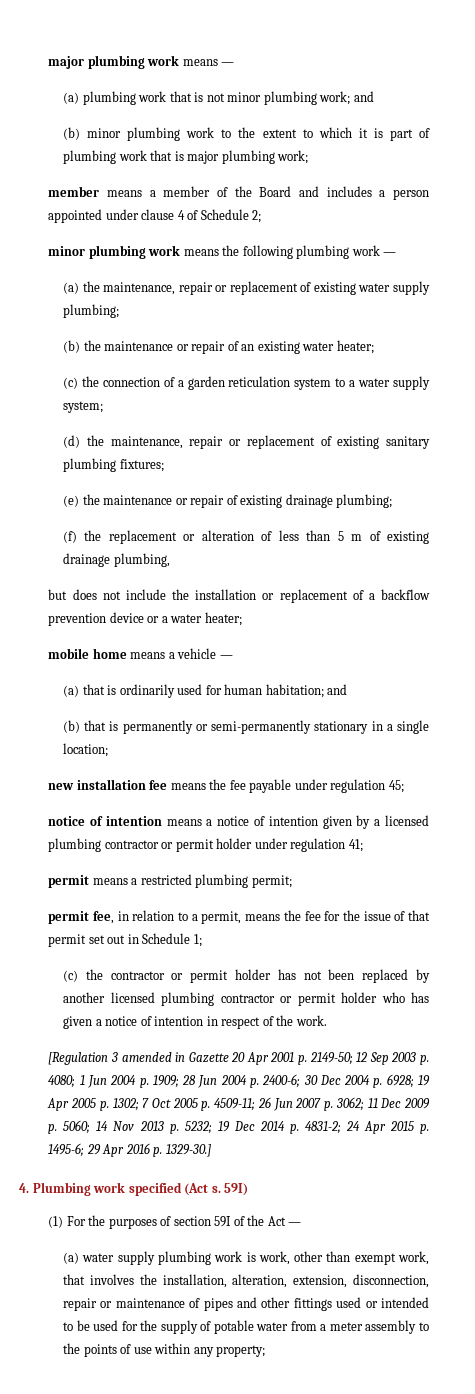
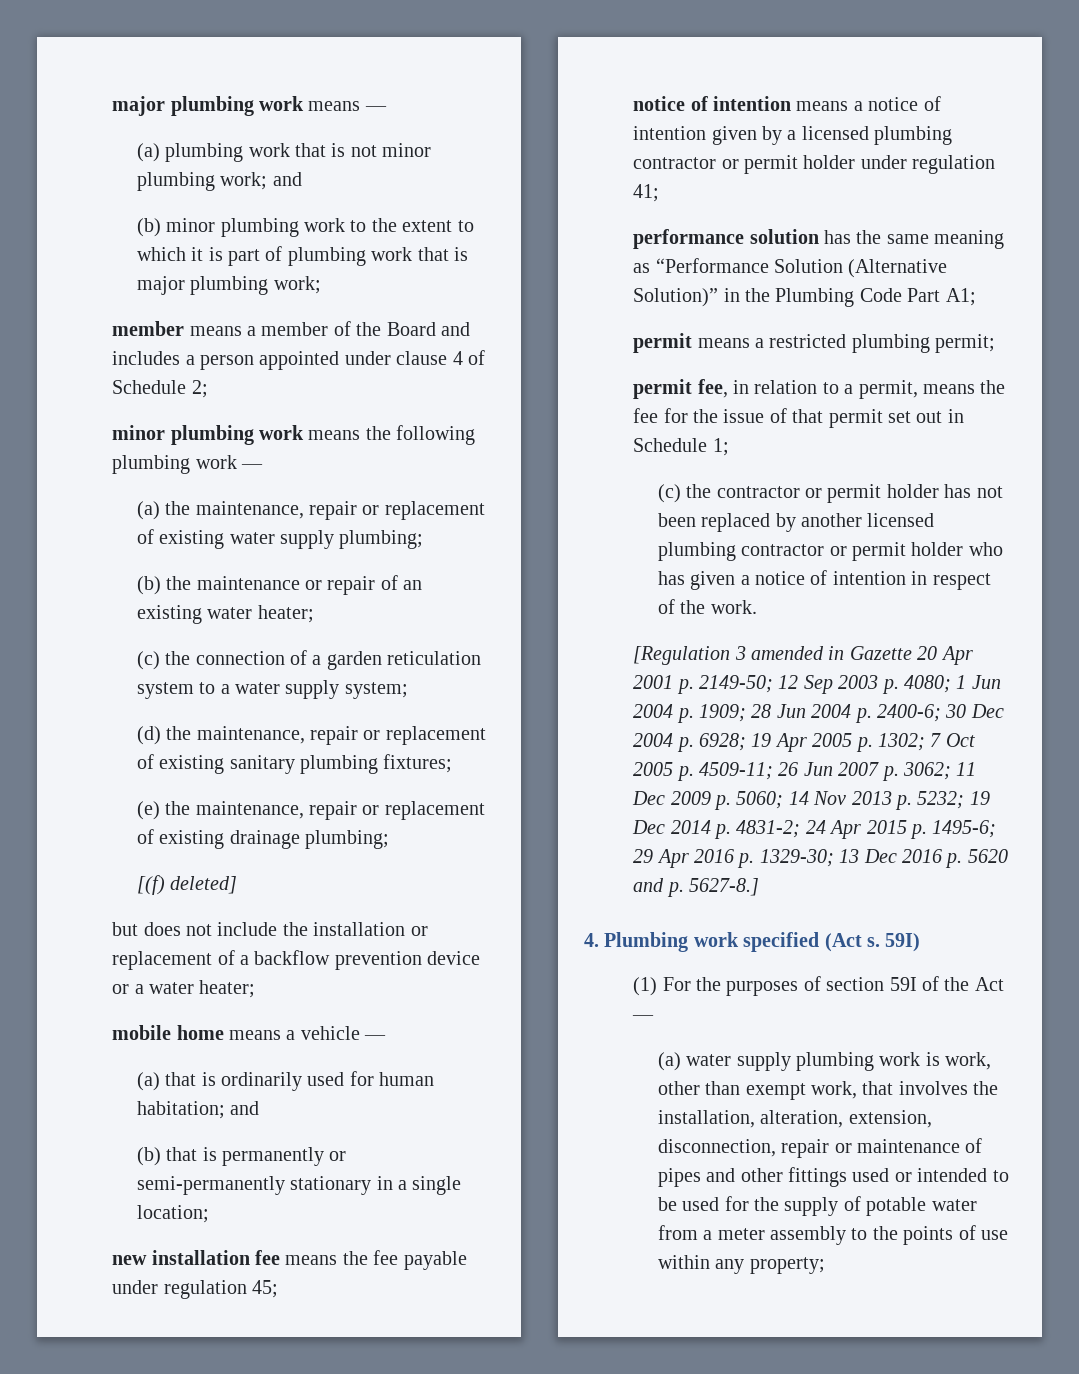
[103,495,225,508] maintenance or repair -> [195,801,485,820] maintenance, repair or replacement
[63,530,430,544] [63,553,170,567] (f) the replacement or alteration of less than 5 m of existing drainage plumbing, -> [136,875,238,895] [(f) deleted]
(363, 845) none -> [633,229,1005,249] [633,258,948,278] [633,288,976,307] // performance solution has the same meaning as “Performance Solution (Alternative Solution)” in the Plumbing Code Part A1;
[165,1144,211,1157] 1329-30.] -> [759,849,1008,868] [633,878,759,897] 1329-30; 13 Dec 2016 p. 5620 and p. 5627-8.]

